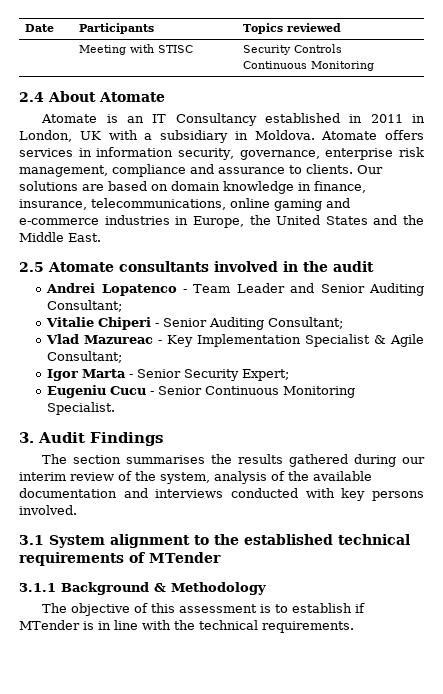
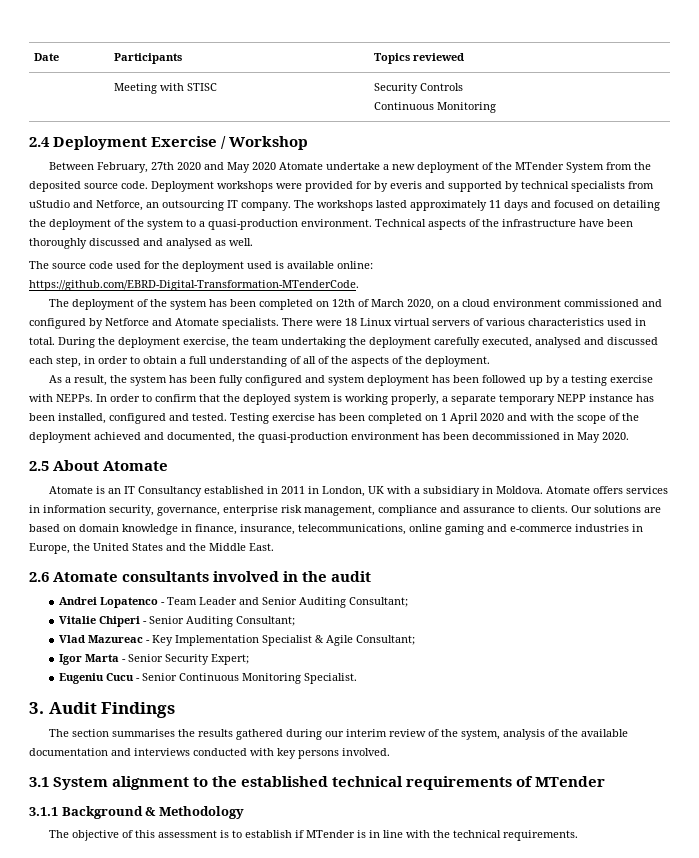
(44, 97) none -> [53,136,309,150] [48,162,651,173] [29,181,654,192] [29,200,660,211] [29,219,633,230] [29,238,253,249] [29,261,373,272] [29,280,359,291] [48,299,662,310] [29,318,646,329] [29,337,658,348] [29,356,490,367] [48,375,653,386] [29,394,654,405] [29,413,639,424] [29,432,629,443] [29,461,49,471] Deployment Exercise / Workshop // Between February, 27th 2020 and May 2020 Atomate undertake a new deployment of the MTender System from the deposited source code. Deployment workshops were provided for by everis and supported by technical specialists from uStudio and Netforce, an outsourcing IT company. The workshops lasted approximately 11 days and focused on detailing the deployment of the system to a quasi-production environment. Technical aspects of the infrastructure have been thoroughly discussed and analysed as well. // The source code used for the deployment used is available online: https://github.com/EBRD-Digital-Transformation-MTenderCode. // The deployment of the system has been completed on 12th of March 2020, on a cloud environment commissioned and configured by Netforce and Atomate specialists. There were 18 Linux virtual servers of various characteristics used in total. During the deployment exercise, the team undertaking the deployment carefully executed, analysed and discussed each step, in order to obtain a full understanding of all of the aspects of the deployment. // As a result, the system has been fully configured and system deployment has been followed up by a testing exercise with NEPPs. In order to confirm that the deployed system is working properly, a separate temporary NEPP instance has been installed, configured and tested. Testing exercise has been completed on 1 April 2020 and with the scope of the deployment achieved and documented, the quasi-production environment has been decommissioned in May 2020. // 2.5
[19,262,44,272] 2.5 -> [29,572,49,582] 2.6

